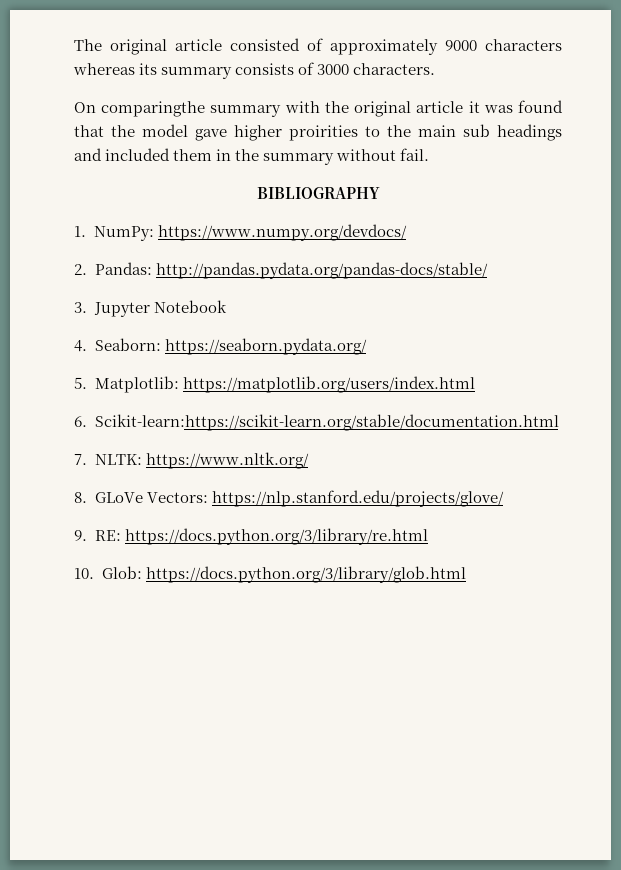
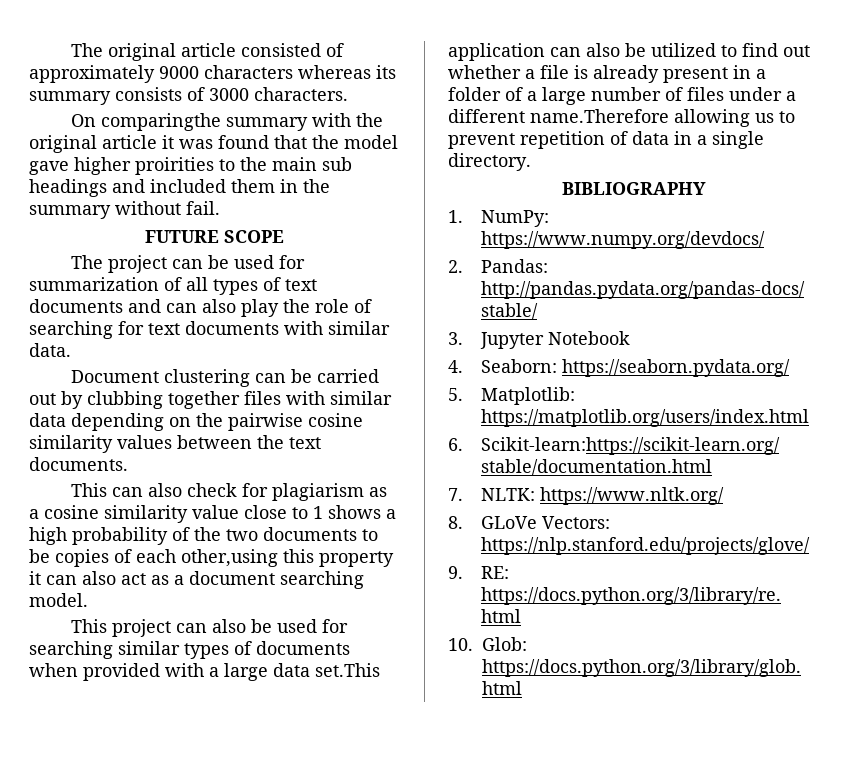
(430, 154) none -> [145,230,284,243] [70,255,305,273] [29,277,317,295] [29,299,372,317] [29,321,390,339] [29,343,71,357] [70,369,379,387] [29,391,392,409] [29,413,363,431] [29,435,321,453] [29,457,128,471] [70,483,387,501] [29,505,396,523] [29,527,378,545] [29,549,394,567] [29,571,364,589] [29,593,88,607] [70,619,348,637] [29,641,350,659] [29,663,380,681] [448,43,810,61] [448,65,766,83] [448,87,796,105] [448,109,795,127] [448,131,764,149] [448,153,531,171] // FUTURE SCOPE // The project can be used for summarization of all types of text documents and can also play the role of searching for text documents with similar data. // Document clustering can be carried out by clubbing together files with similar data depending on the pairwise cosine similarity values between the text documents. // This can also check for plagiarism as a cosine similarity value close to 1 shows a high probability of the two documents to be copies of each other,using this property it can also act as a document searching model. // This project can also be used for searching similar types of documents when provided with a large data set.This application can also be utilized to find out whether a file is already present in a folder of a large number of files under a different name.Therefore allowing us to prevent repetition of data in a single directory.

